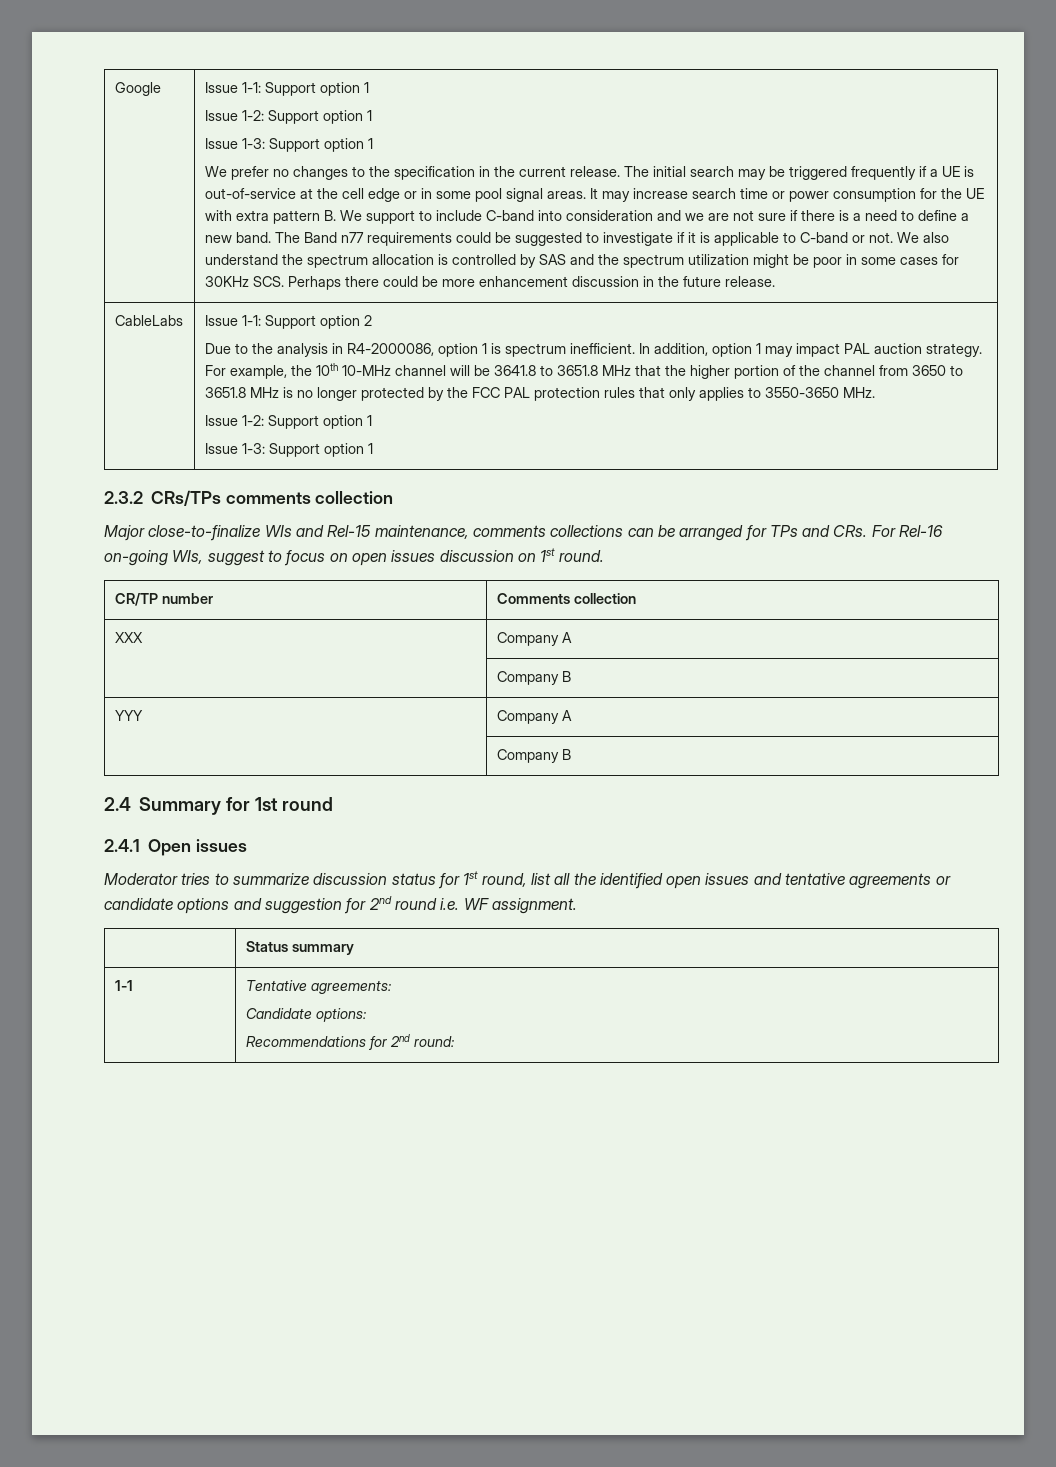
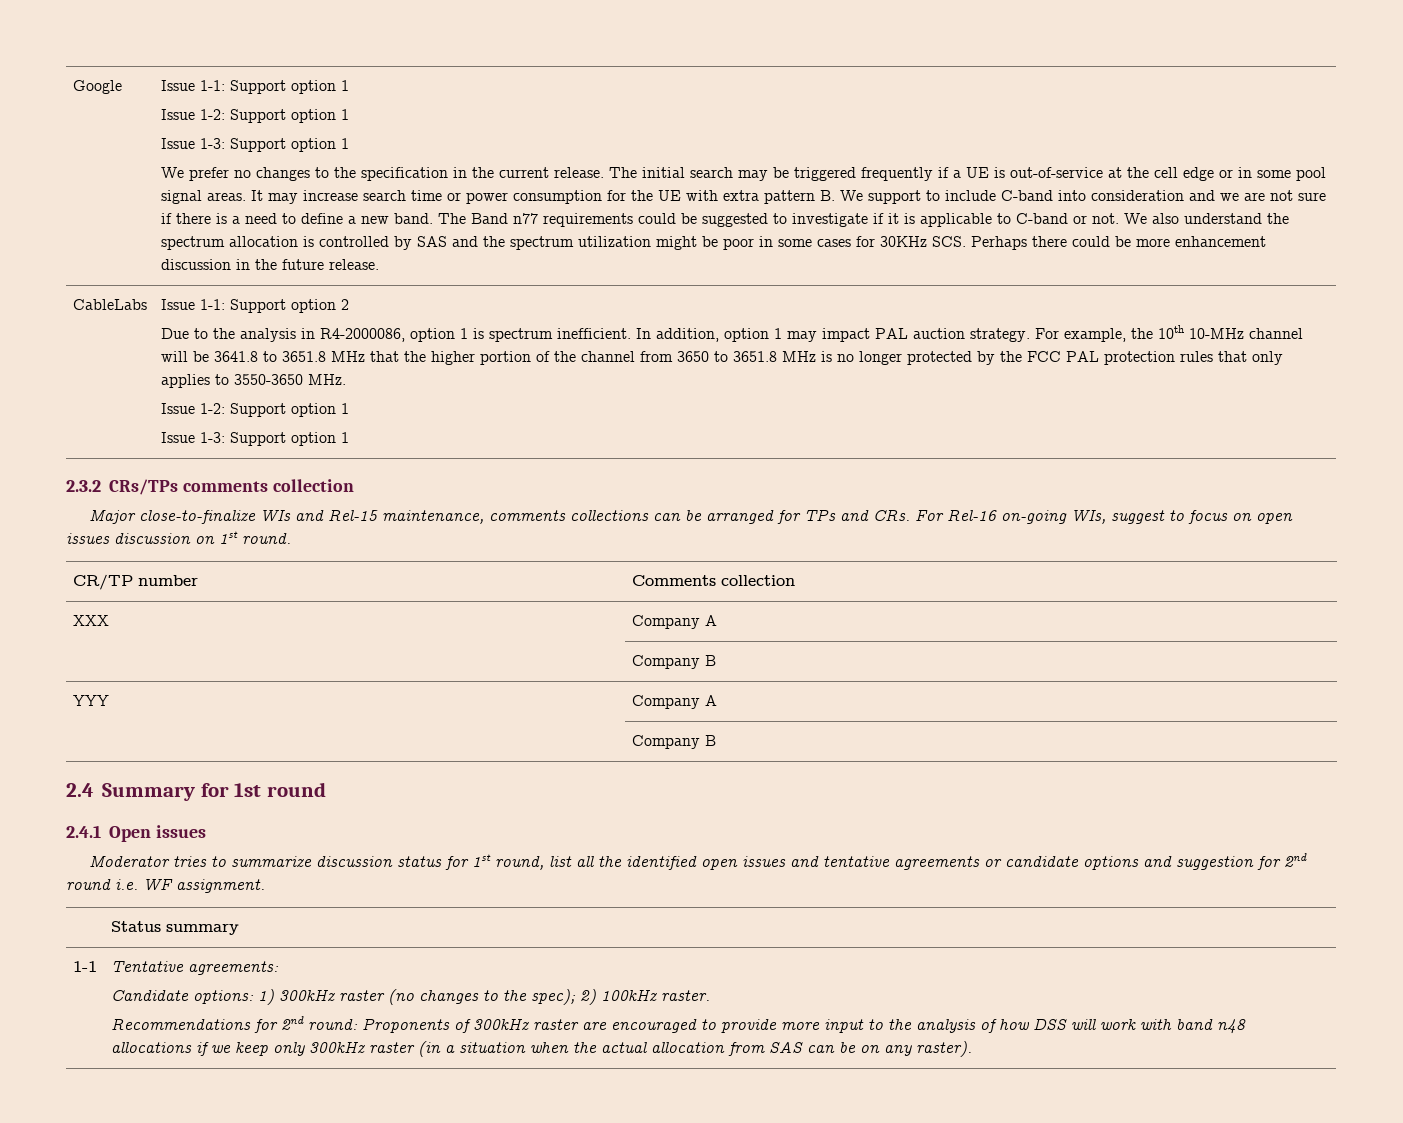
[245,1034,454,1050] // Recommendations for 2nd round: -> [257,989,710,1005] [110,1016,1246,1034] [110,1041,972,1057] 1) 300kHz raster (no changes to the spec); 2) 100kHz raster. // Recommendations for 2nd round: Proponents of 300kHz raster are encouraged to provide more input to the analysis of how DSS will work with band n48 allocations if we keep only 300kHz raster (in a situation when the actual allocation from SAS can be on any raster).

